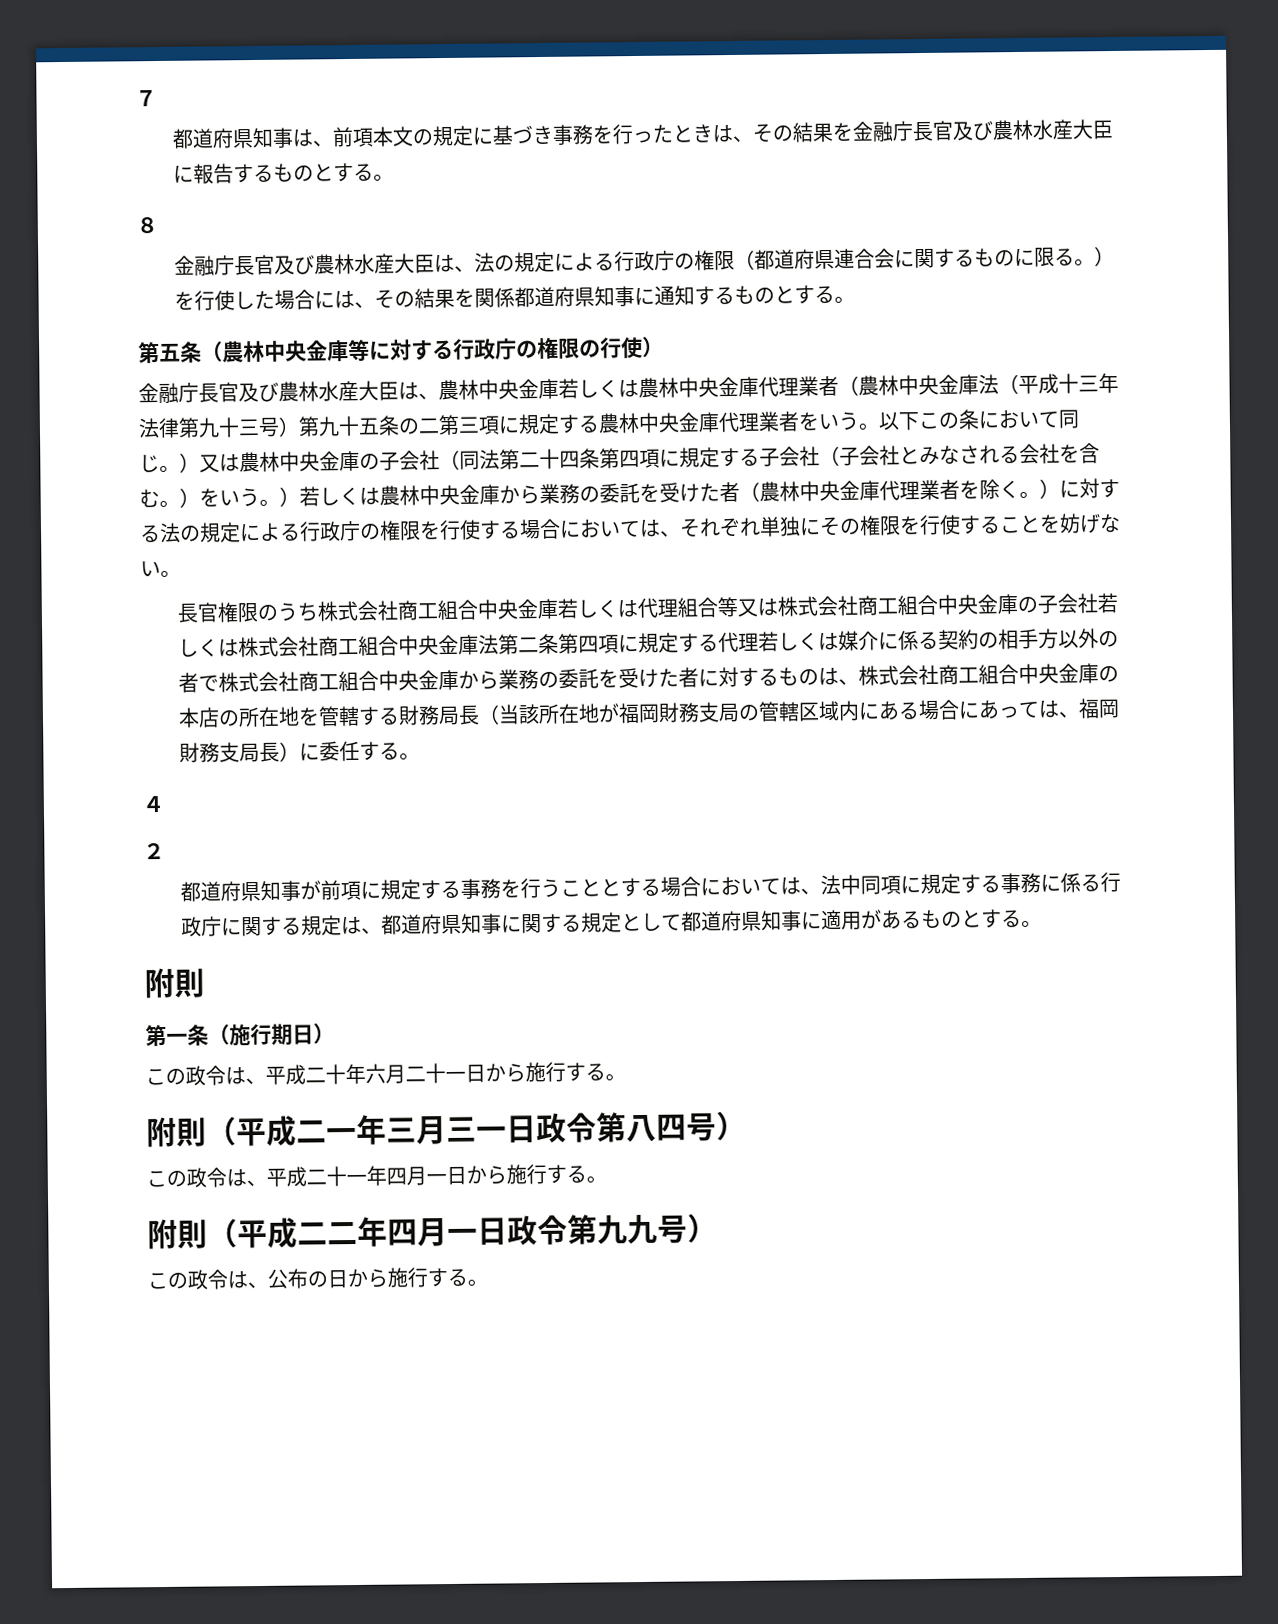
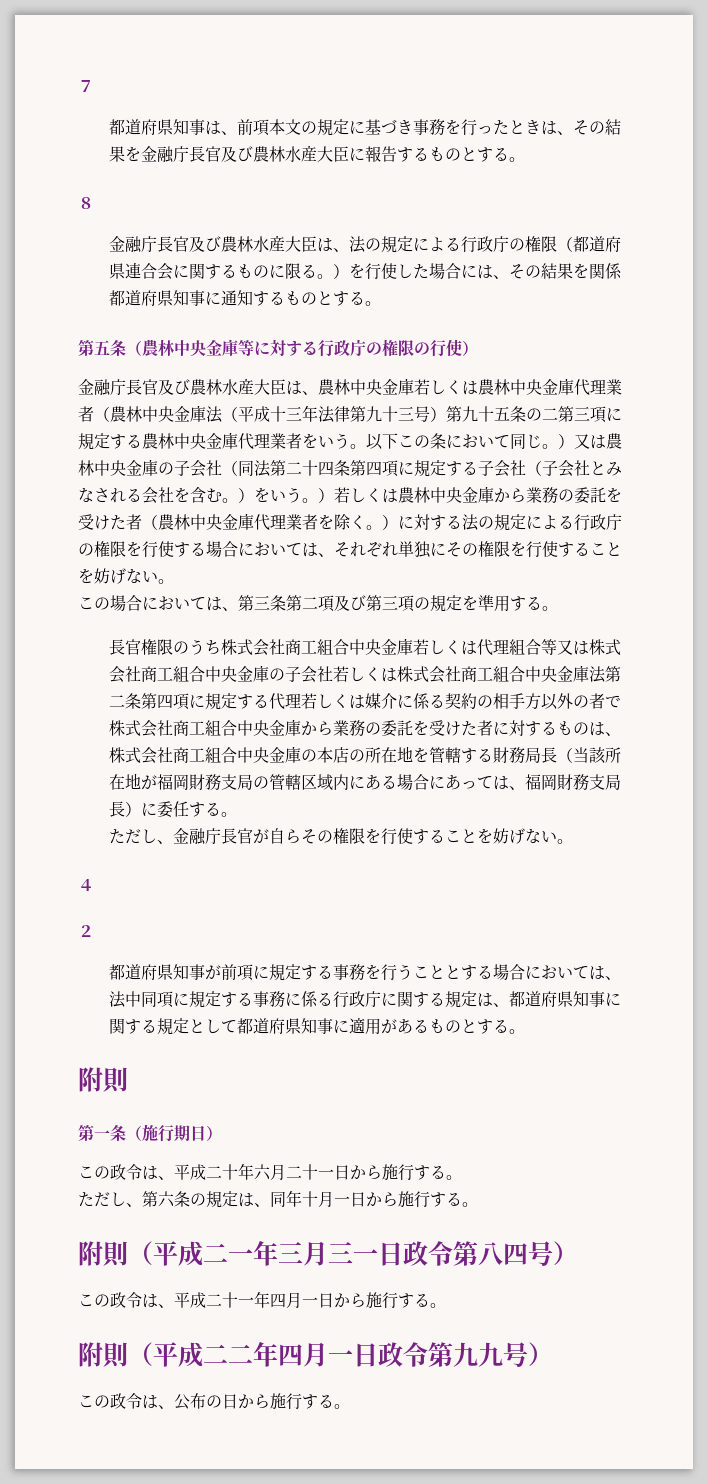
(181, 573) none -> [78,595,558,612] // この場合においては、第三条第二項及び第三項の規定を準用する。
(420, 756) none -> [109,828,574,845] // ただし、金融庁長官が自らその権限を行使することを妨げない。
(626, 1077) none -> [78,1190,478,1208] // ただし、第六条の規定は、同年十月一日から施行する。

